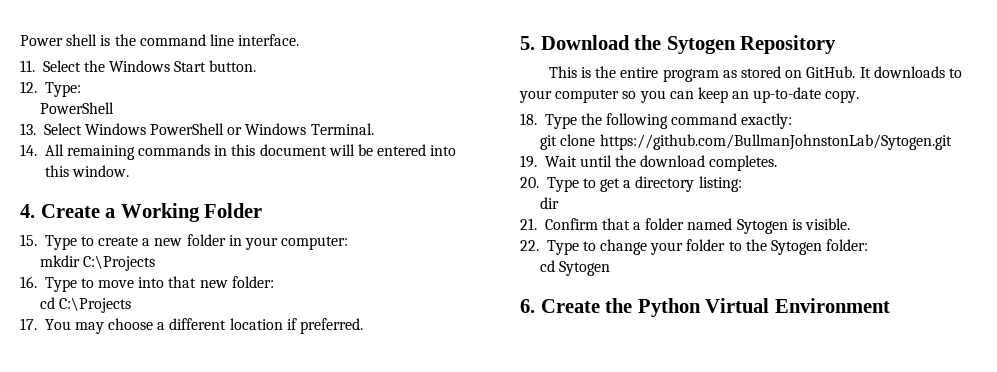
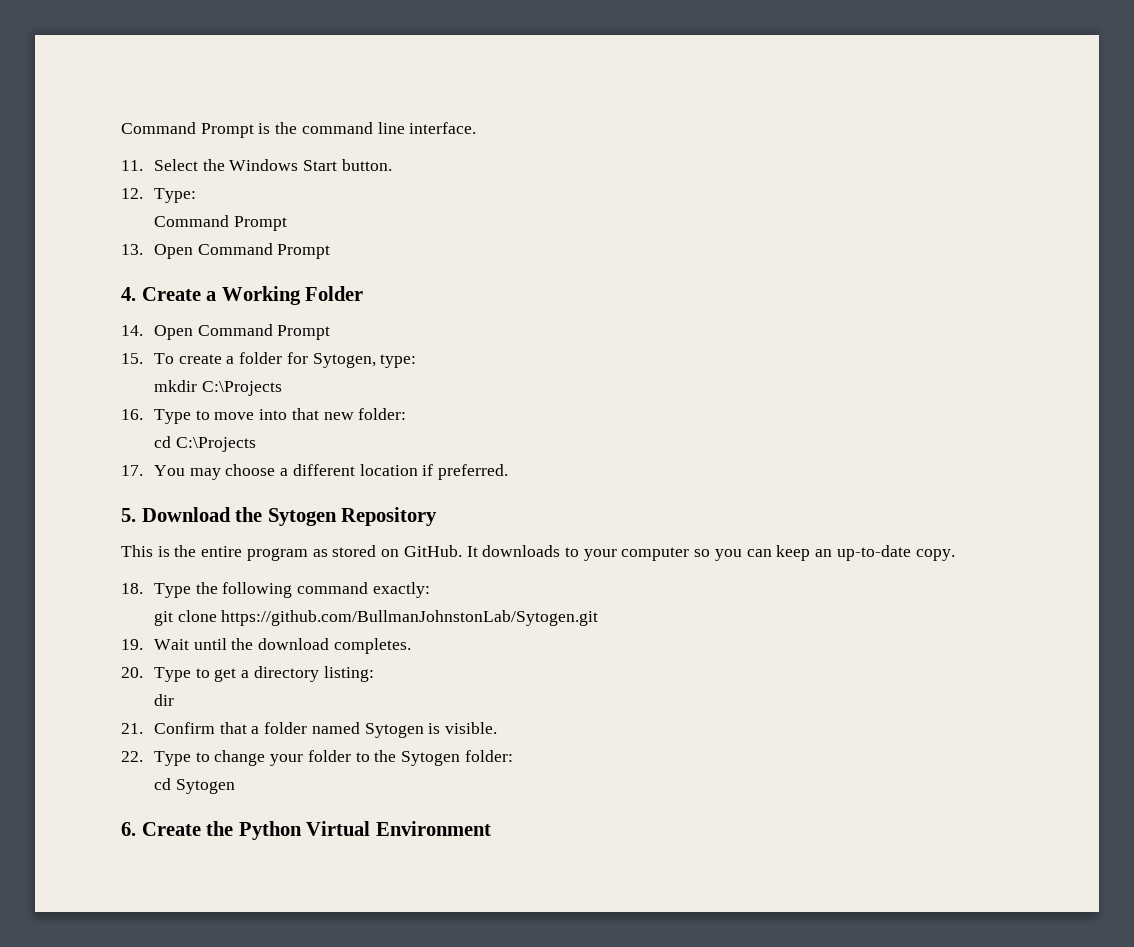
[20,34,98,46] Power shell -> [121,122,254,138] Command Prompt
[40,102,115,114] PowerShell -> [154,215,287,231] Command Prompt
[43,123,374,135] [20,144,457,160] [44,165,129,177] Select Windows PowerShell or Windows Terminal. // 14. All remaining commands in this document will be entered into this window. -> [154,243,331,259] Open Command Prompt
[20,234,349,250] 15. Type to create a new folder in your computer: -> [121,324,331,340] [121,352,417,368] 14. Open Command Prompt // 15. To create a folder for Sytogen, type:

